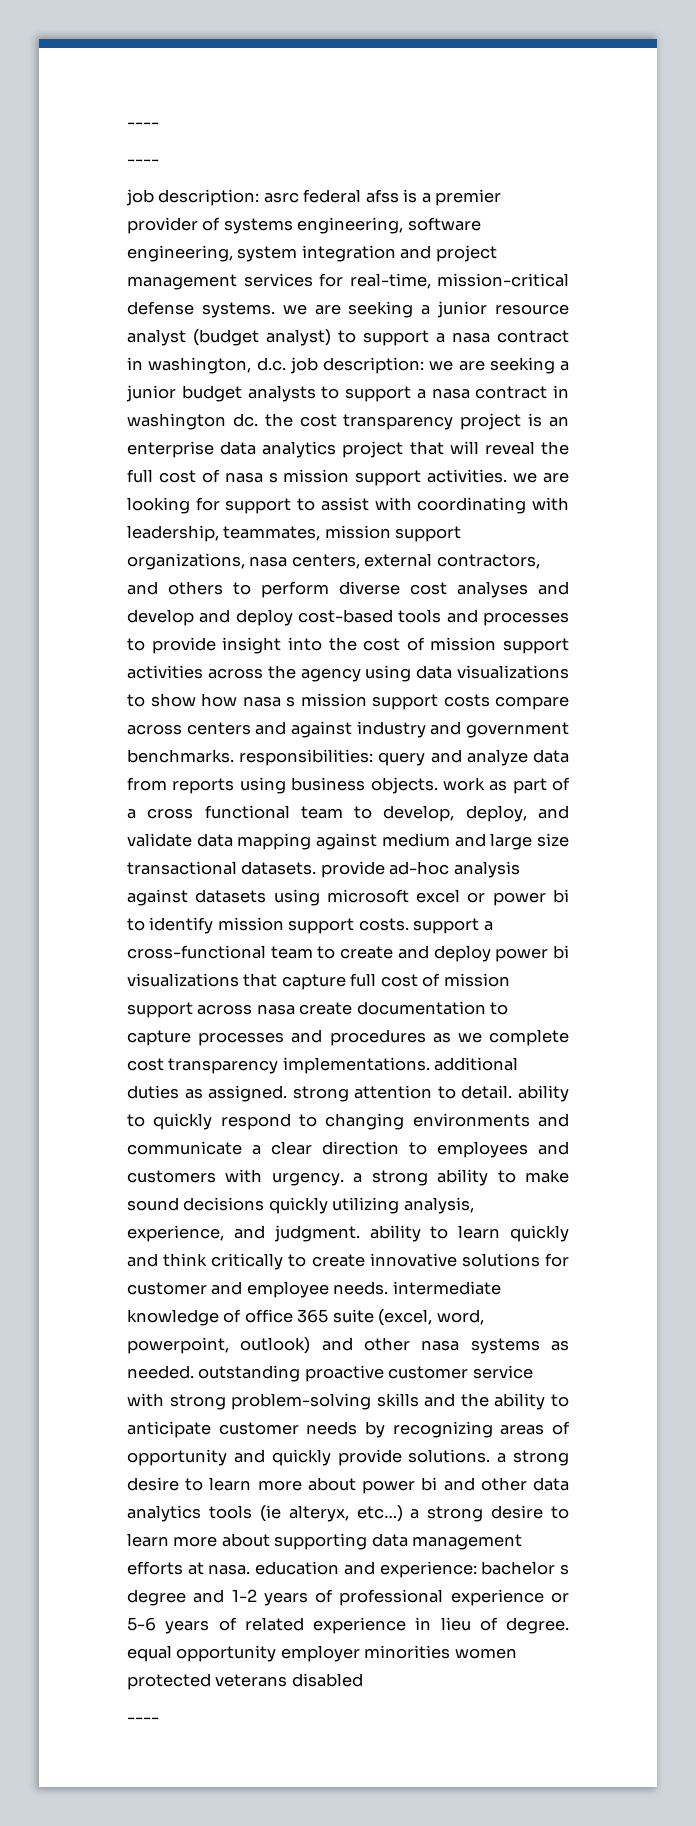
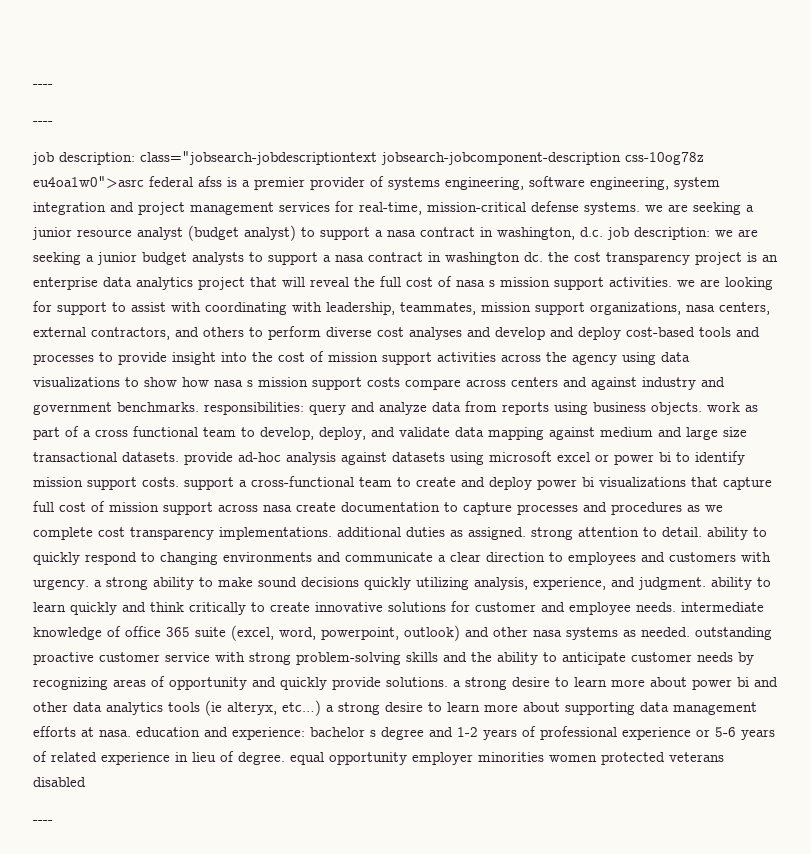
[263,192,299,203] asrc -> [140,151,704,165] [33,176,144,188] class="jobsearch-jobdescriptiontext jobsearch-jobcomponent-description css-10og78z eu4oa1w0">asrc

